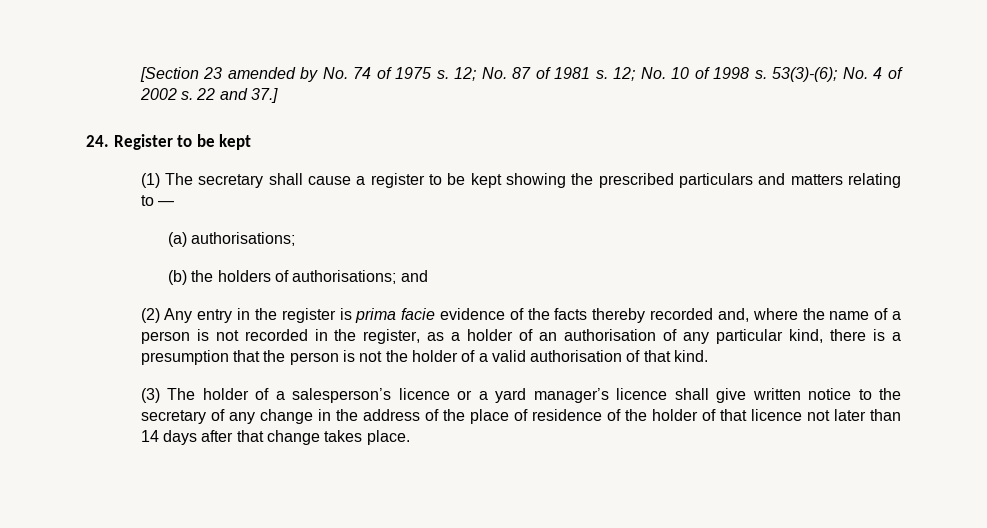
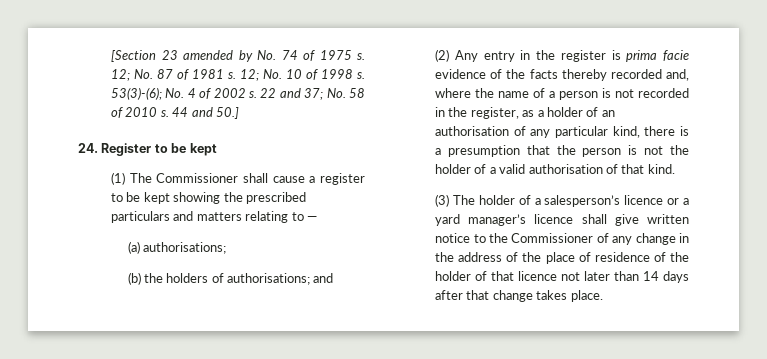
[250,88,278,103] 37.] -> [304,88,365,100] [111,107,239,119] 37; No. 58 of 2010 s. 44 and 50.]
[198,174,264,188] secretary -> [156,173,239,183] Commissioner
[140,410,206,424] secretary -> [511,233,594,243] Commissioner

